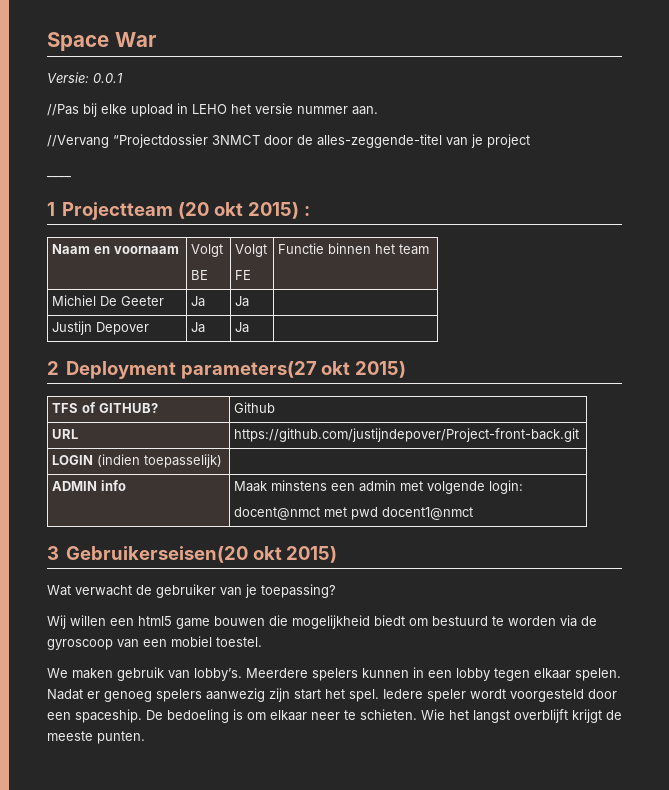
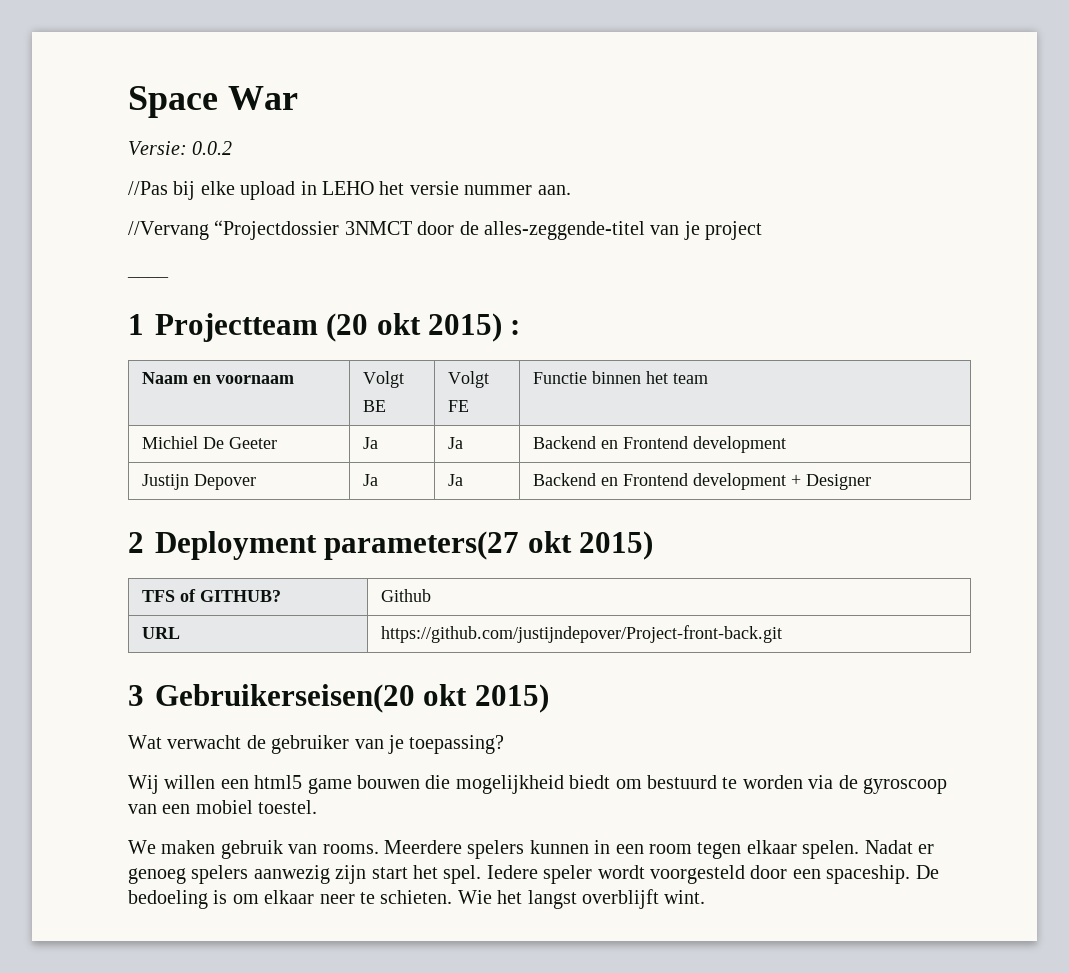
[93,73,123,83] 0.0.1 -> [192,141,233,155] 0.0.2
(250, 301) none -> [533,436,787,453] Backend en Frontend development
(250, 327) none -> [533,473,872,490] Backend en Frontend development + Designer
[52,454,223,468] [52,480,127,491] [234,480,524,494] [234,507,474,520] // LOGIN (indien toepasselijk) | // ADMIN info | Maak minstens een admin met volgende login: // docent@nmct met pwd docent1@nmct -> (783, 634) none
[194,668,242,681] lobby’s. -> [322,844,379,854] rooms.
[456,668,490,681] lobby -> [648,844,692,854] room
[572,709,622,723] [47,731,145,744] krijgt de meeste punten. -> [664,890,706,904] wint.

